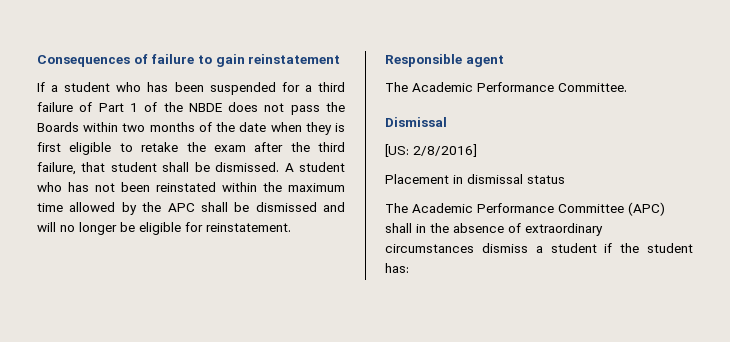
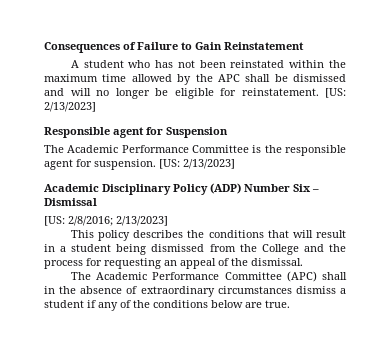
[151,54,341,67] [37,82,345,95] [37,102,346,115] [37,122,346,135] [37,142,345,155] [37,162,280,175] failure to gain reinstatement // If a student who has been suspended for a third failure of Part 1 of the NBDE does not pass the Boards within two months of the date when they is first eligible to retake the exam after the third failure, that student shall be dismissed. -> [137,42,304,50] Failure to Gain Reinstatement //
(291, 227) none -> [325,88,346,98] [44,102,96,112] [US: 2/13/2023]
[385,82,627,92] [385,117,447,127] [385,144,477,157] [385,174,565,184] // The Academic Performance Committee. // Dismissal // [US: 2/8/2016] // Placement in dismissal status -> [146,127,228,138] [44,145,346,156] [44,159,235,170] [44,183,319,195] [44,198,97,206] [44,216,168,226] [70,230,346,241] [44,244,346,255] [44,258,303,269] for Suspension // The Academic Performance Committee is the responsible agent for suspension. [US: 2/13/2023] // Academic Disciplinary Policy (ADP) Number Six – Dismissal // [US: 2/8/2016; 2/13/2023] // This policy describes the conditions that will result in a student being dismissed from the College and the process for requesting an appeal of the dismissal.
[620,243,693,253] [385,263,409,273] the student has: -> [98,300,290,311] any of the conditions below are true.

